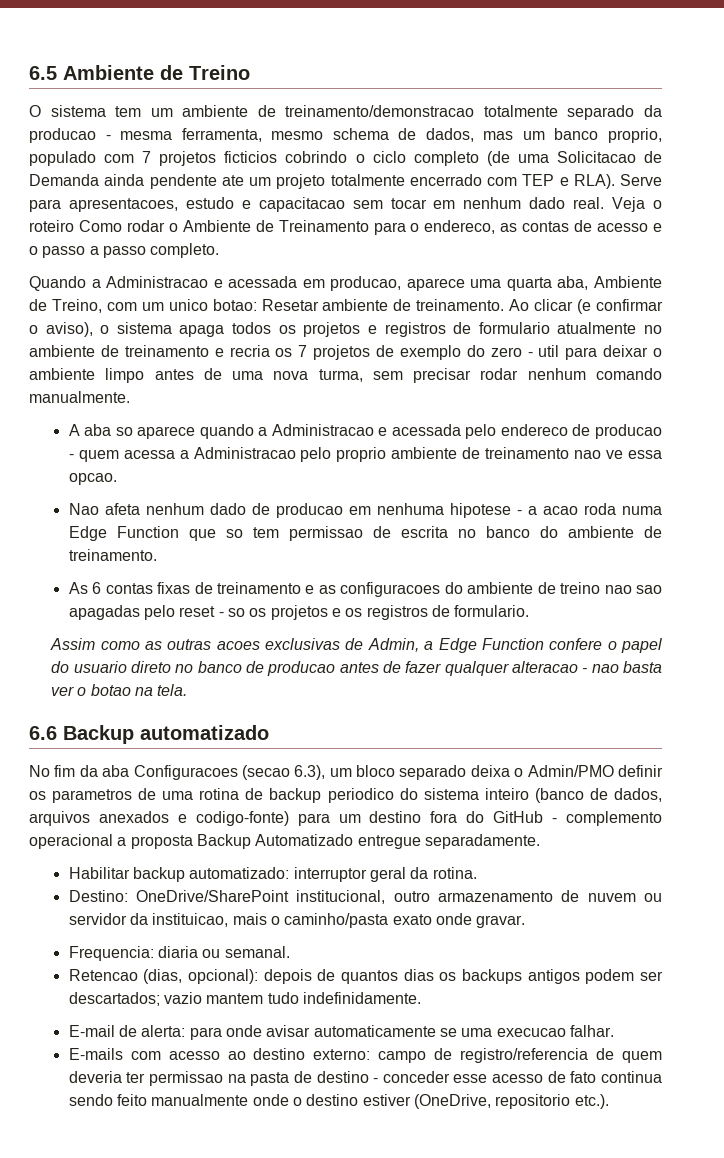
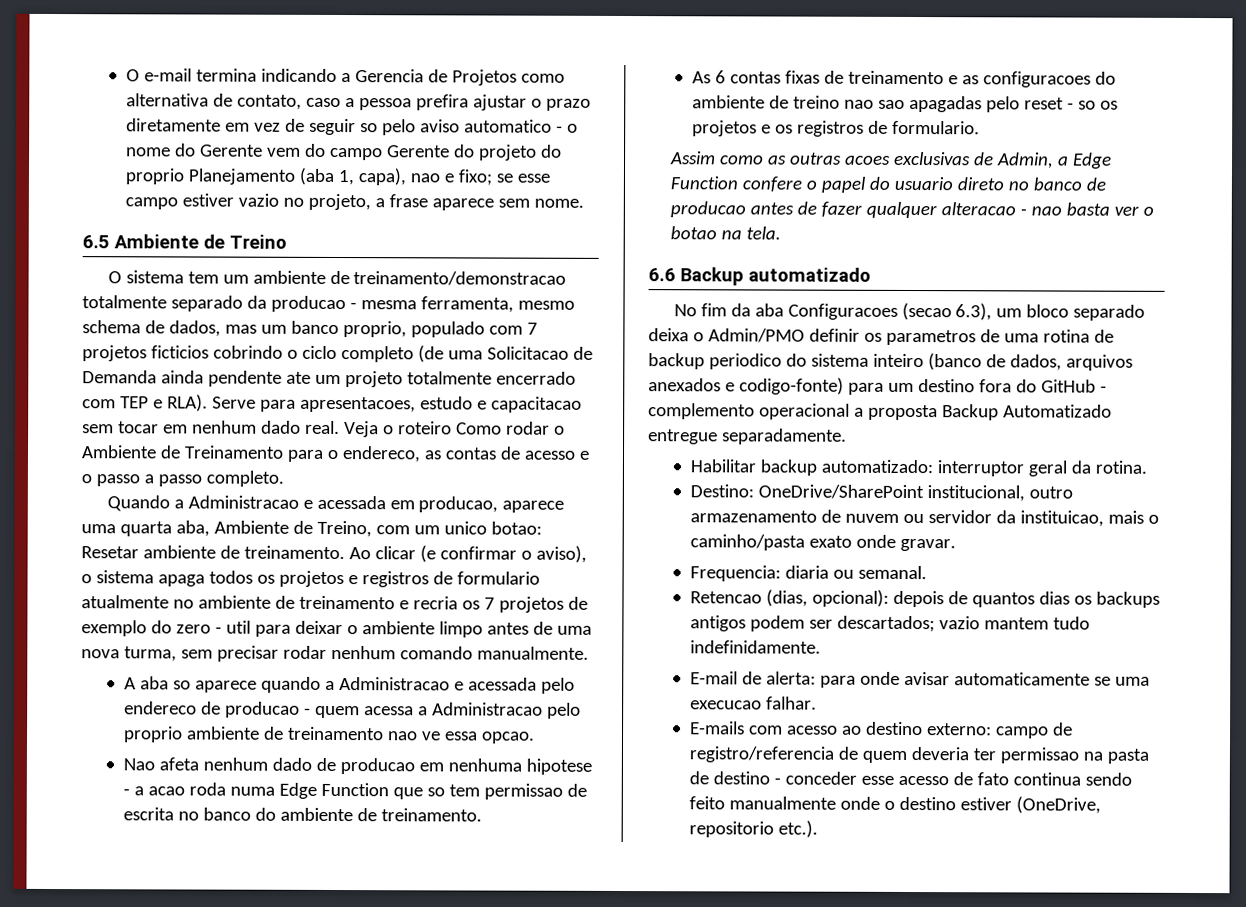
(29, 73) none -> [125,68,565,86] [125,93,591,111] [125,118,578,136] [125,143,562,161] [124,167,550,186] [124,193,584,211] O e-mail termina indicando a Gerencia de Projetos como alternativa de contato, caso a pessoa prefira ajustar o prazo diretamente em vez de seguir so pelo aviso automatico - o nome do Gerente vem do campo Gerente do projeto do proprio Planejamento (aba 1, capa), nao e fixo; se esse campo estiver vazio no projeto, a frase aparece sem nome. //

